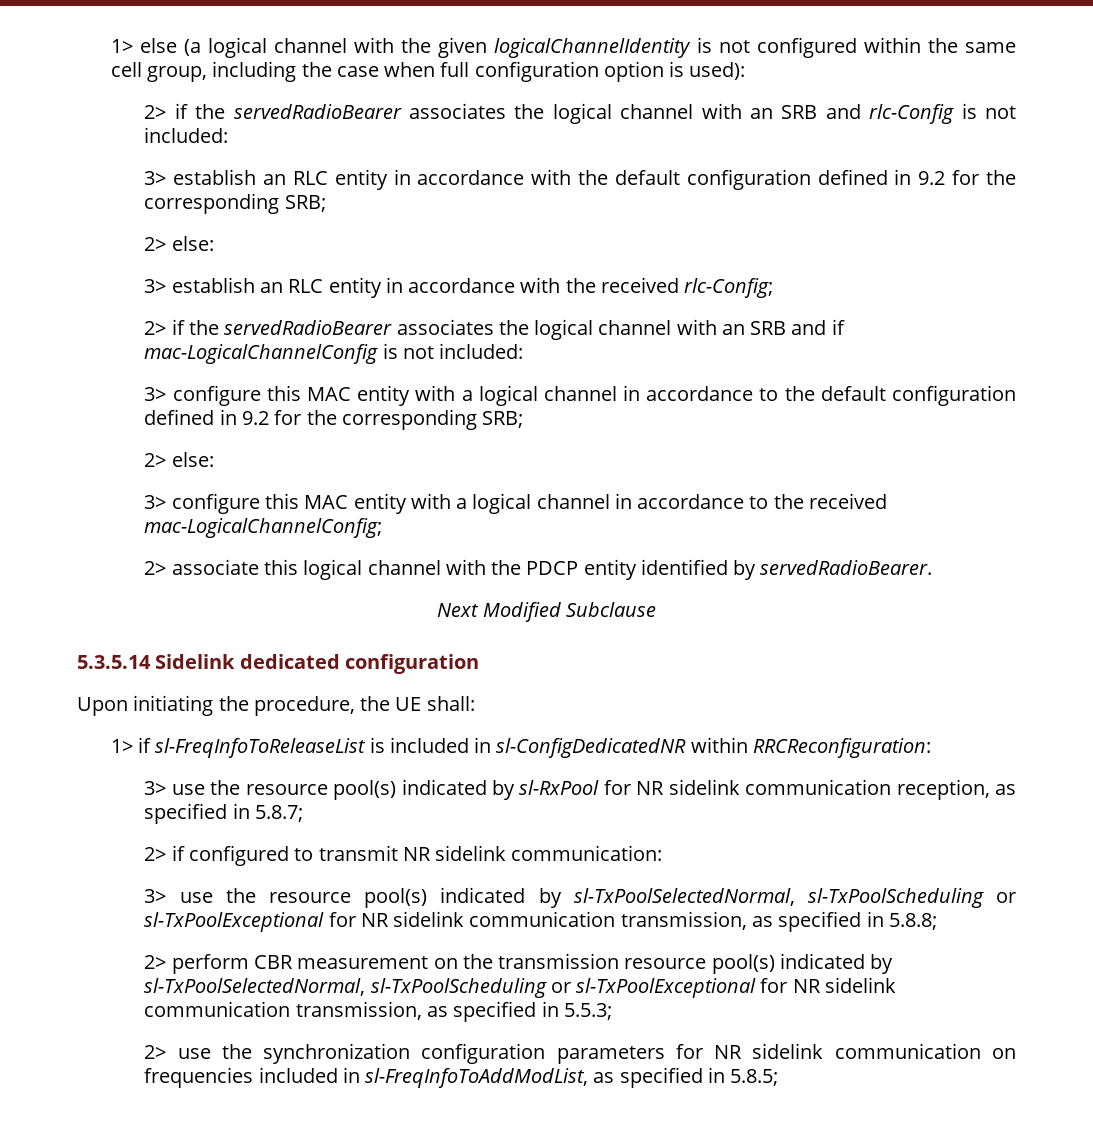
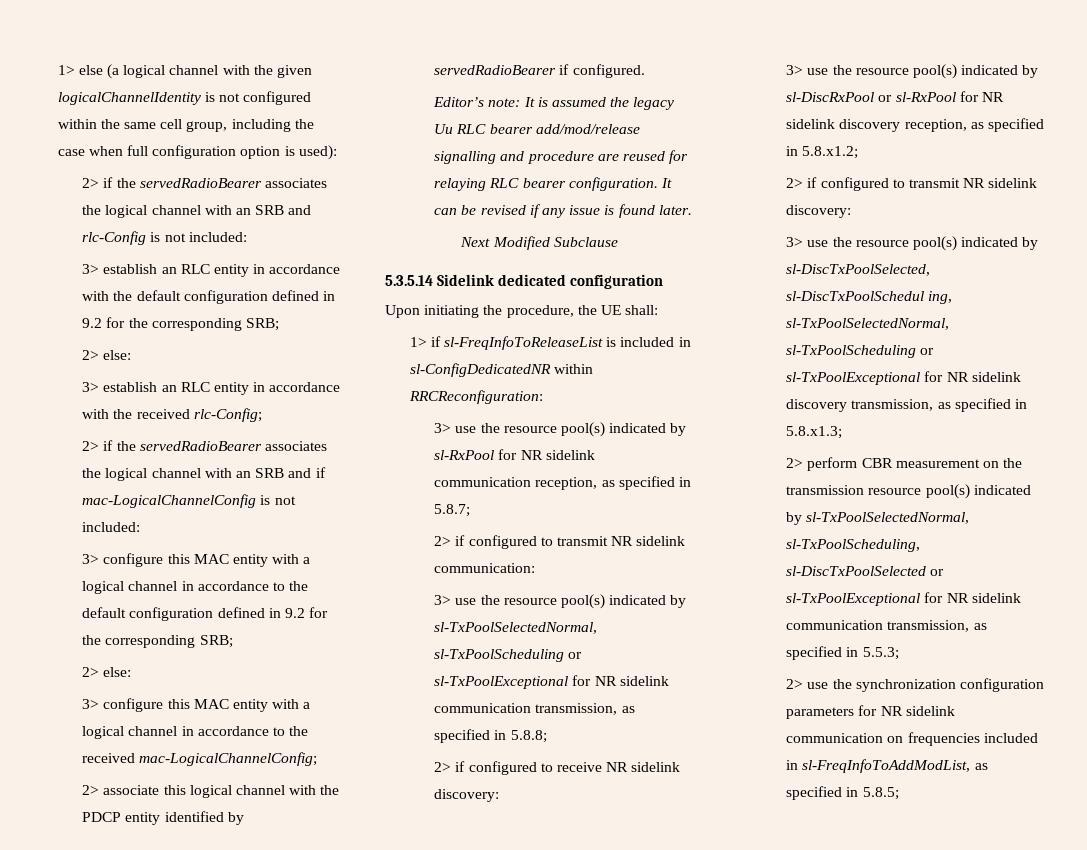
[760,560,933,575] servedRadioBearer. -> [434,64,645,78] [433,97,675,110] [434,124,640,134] [434,150,689,164] [434,177,673,191] [434,204,692,218] servedRadioBearer if configured. // Editor’s note: It is assumed the legacy Uu RLC bearer add/mod/release signalling and procedure are reused for relaying RLC bearer configuration. It can be revised if any issue is found later.
(937, 921) none -> [434,761,681,775] [434,789,500,802] [786,64,1039,79] [786,91,1005,102] [786,118,1045,132] [786,146,859,159] [786,177,1038,191] [786,205,852,218] [786,236,1039,251] [786,264,931,276] [786,291,953,304] [786,318,950,330] [786,345,935,358] [786,371,1021,385] [786,398,1028,412] [786,426,843,439] // 2> if configured to receive NR sidelink discovery: // 3> use the resource pool(s) indicated by sl-DiscRxPool or sl-RxPool for NR sidelink discovery reception, as specified in 5.8.x1.2; // 2> if configured to transmit NR sidelink discovery: // 3> use the resource pool(s) indicated by sl-DiscTxPoolSelected, sl-DiscTxPoolSchedul ing, sl-TxPoolSelectedNormal, sl-TxPoolScheduling or sl-TxPoolExceptional for NR sidelink discovery transmission, as specified in 5.8.x1.3;
[370,978,547,998] sl-TxPoolScheduling -> [786,539,921,552] [786,566,927,576] sl-TxPoolScheduling, sl-DiscTxPoolSelected

